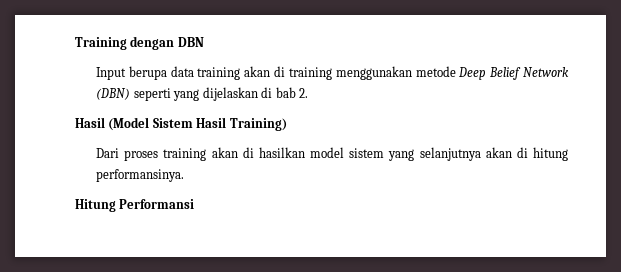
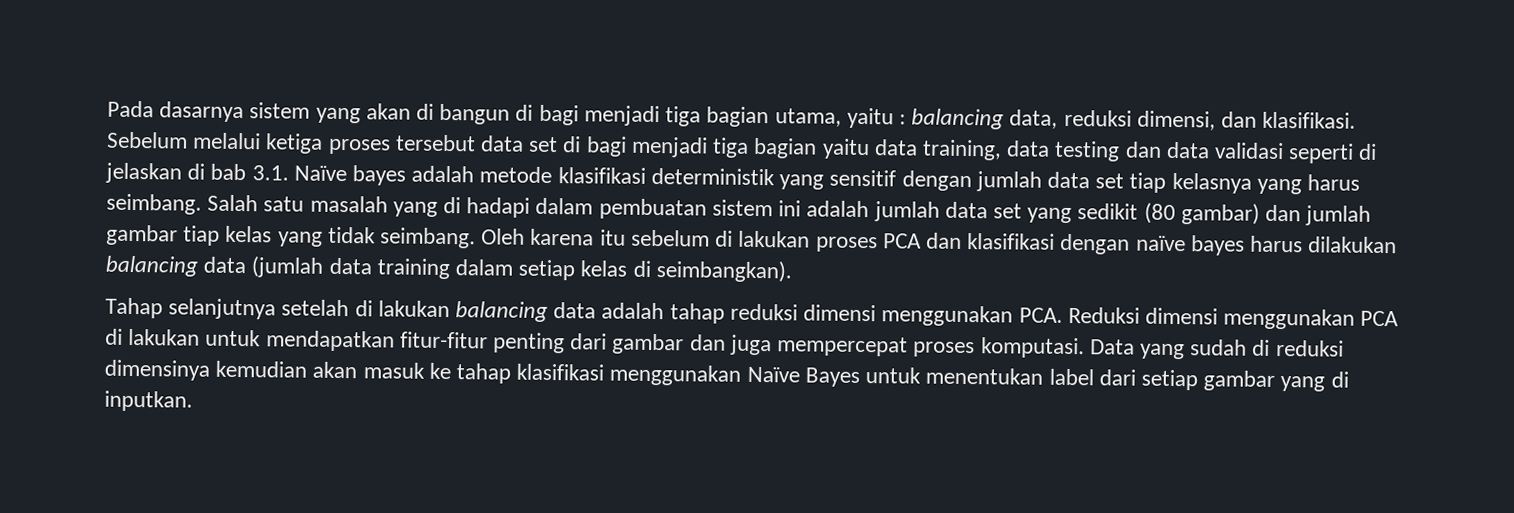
[74,36,204,50] [96,66,569,80] [96,87,309,101] [74,117,287,131] [96,147,568,161] [96,169,185,182] [74,199,195,212] Training dengan DBN // Input berupa data training akan di training menggunakan metode Deep Belief Network (DBN) seperti yang dijelaskan di bab 2. // Hasil (Model Sistem Hasil Training) // Dari proses training akan di hasilkan model sistem yang selanjutnya akan di hitung performansinya. // Hitung Performansi -> [107,100,1357,131] [107,131,1378,164] [105,162,1360,195] [106,193,1372,226] [106,224,1398,256] [105,255,792,283] [105,297,1400,330] [105,328,1344,360] [104,359,1349,392] [104,390,193,412] Pada dasarnya sistem yang akan di bangun di bagi menjadi tiga bagian utama, yaitu : balancing data, reduksi dimensi, dan klasifikasi. Sebelum melalui ketiga proses tersebut data set di bagi menjadi tiga bagian yaitu data training, data testing dan data validasi seperti di jelaskan di bab 3.1. Naïve bayes adalah metode klasifikasi deterministik yang sensitif dengan jumlah data set tiap kelasnya yang harus seimbang. Salah satu masalah yang di hadapi dalam pembuatan sistem ini adalah jumlah data set yang sedikit (80 gambar) dan jumlah gambar tiap kelas yang tidak seimbang. Oleh karena itu sebelum di lakukan proses PCA dan klasifikasi dengan naïve bayes harus dilakukan balancing data (jumlah data training dalam setiap kelas di seimbangkan). // Tahap selanjutnya setelah di lakukan balancing data adalah tahap reduksi dimensi menggunakan PCA. Reduksi dimensi menggunakan PCA di lakukan untuk mendapatkan fitur-fitur penting dari gambar dan juga mempercepat proses komputasi. Data yang sudah di reduksi dimensinya kemudian akan masuk ke tahap klasifikasi menggunakan Naïve Bayes untuk menentukan label dari setiap gambar yang di inputkan.

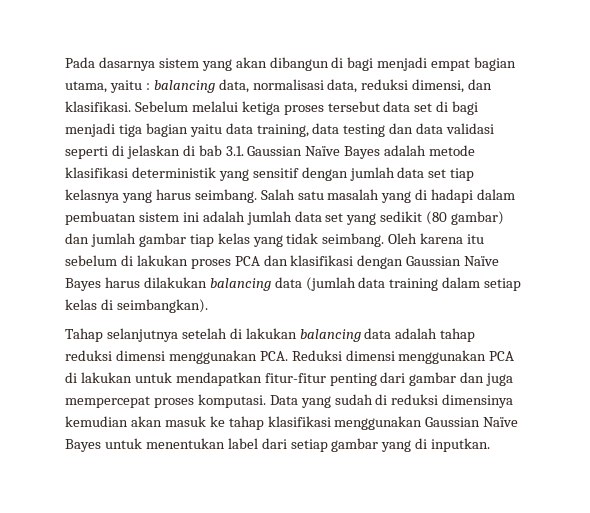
[416,103,702,127] di bangun di bagi menjadi tiga -> [269,57,471,71] dibangun di bagi menjadi empat
(1059, 119) none -> [252,79,358,93] normalisasi data,
[293,165,407,186] Naïve bayes -> [247,146,381,159] Gaussian Naïve Bayes
[1135,235,1245,256] naïve bayes -> [406,256,500,266] [65,278,101,291] Gaussian Naïve Bayes
(742, 375) none -> [425,417,481,427] Gaussian

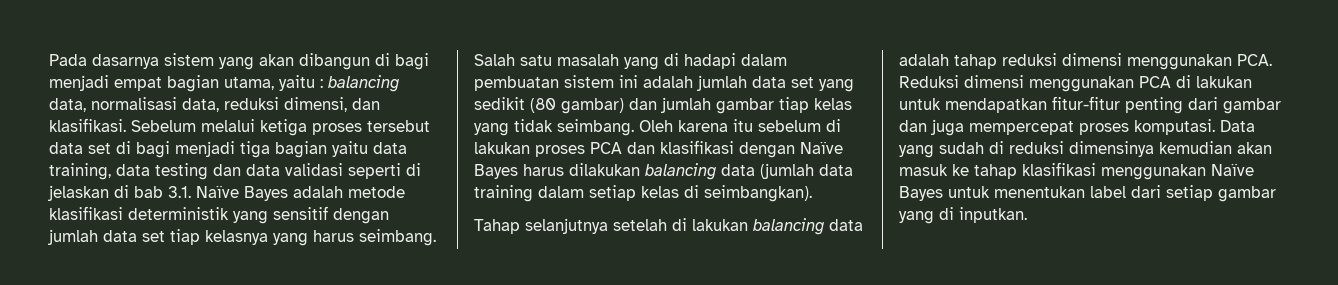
[247,146,303,156] Gaussian -> (191, 192) none
[406,256,462,266] Gaussian -> (795, 150) none
[425,417,481,427] Gaussian -> (1206, 172) none

